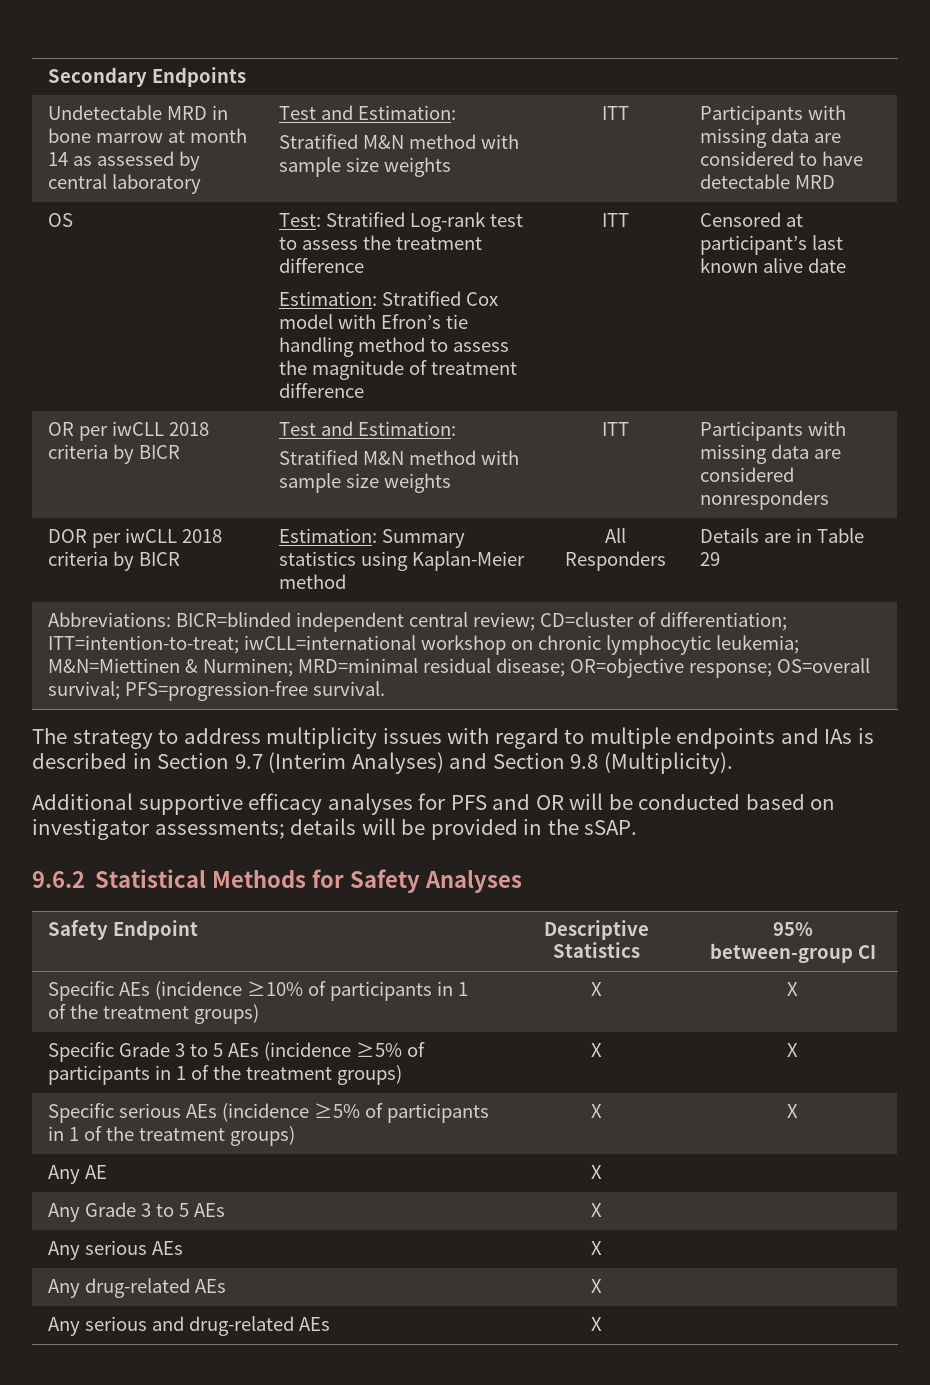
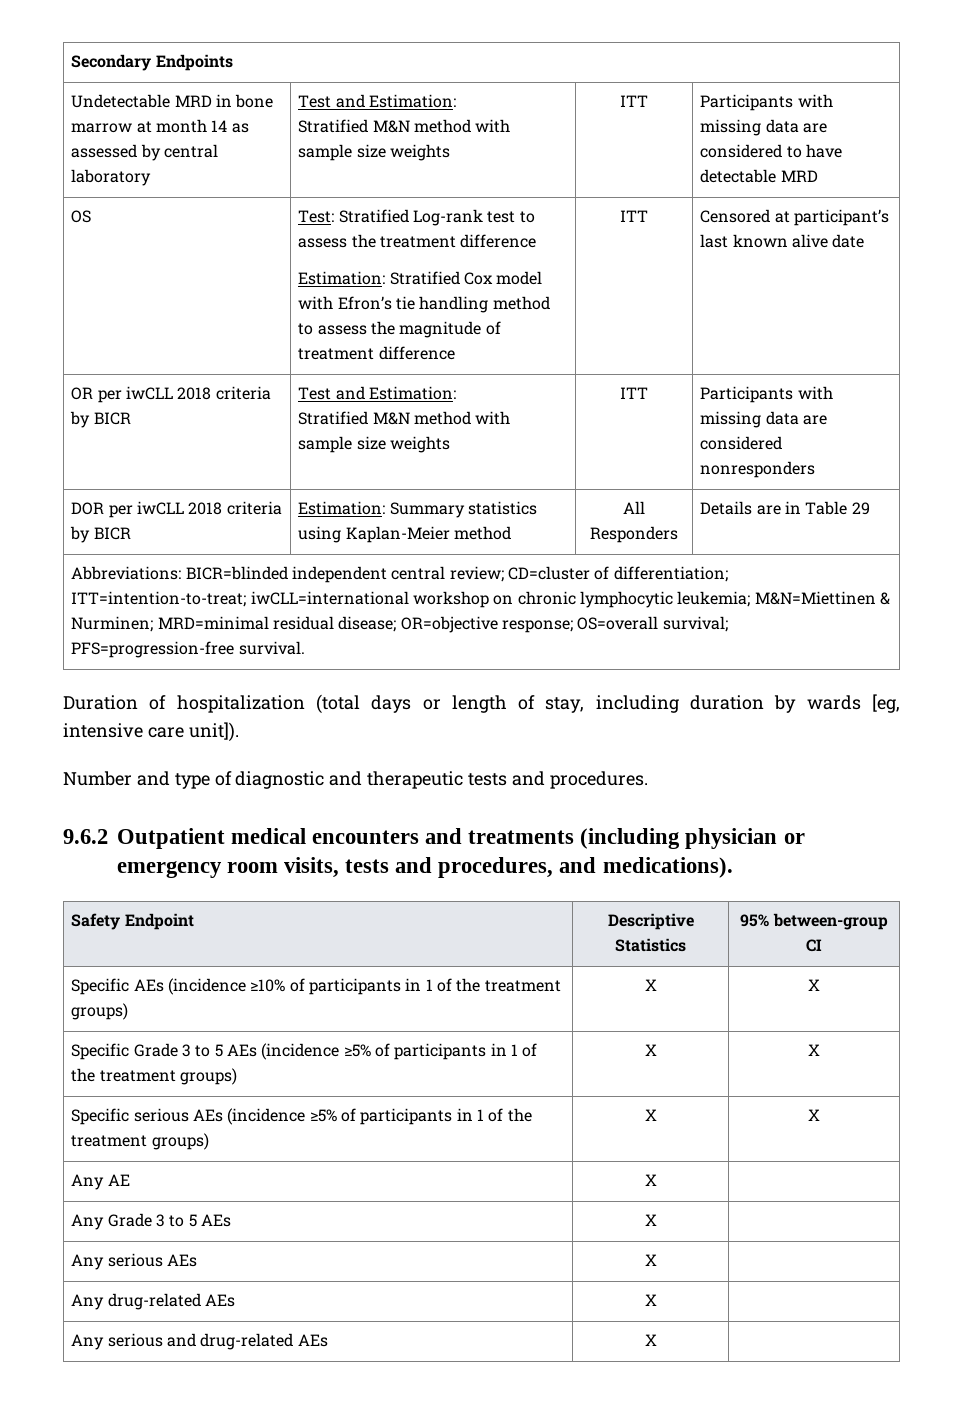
[32,727,874,749] [32,752,733,774] [32,793,836,815] [32,818,638,840] [32,869,523,893] The strategy to address multiplicity issues with regard to multiple endpoints and IAs is described in Section 9.7 (Interim Analyses) and Section 9.8 (Multiplicity). // Additional supportive efficacy analyses for PFS and OR will be conducted based on investigator assessments; details will be provided in the sSAP. // 9.6.2 Statistical Methods for Safety Analyses -> [63,694,900,714] [63,722,239,742] [63,771,648,789] [63,828,805,849] [117,857,733,878] Duration of hospitalization (total days or length of stay, including duration by wards [eg, intensive care unit]). // Number and type of diagnostic and therapeutic tests and procedures. // 9.6.2 Outpatient medical encounters and treatments (including physician or emergency room visits, tests and procedures, and medications).

